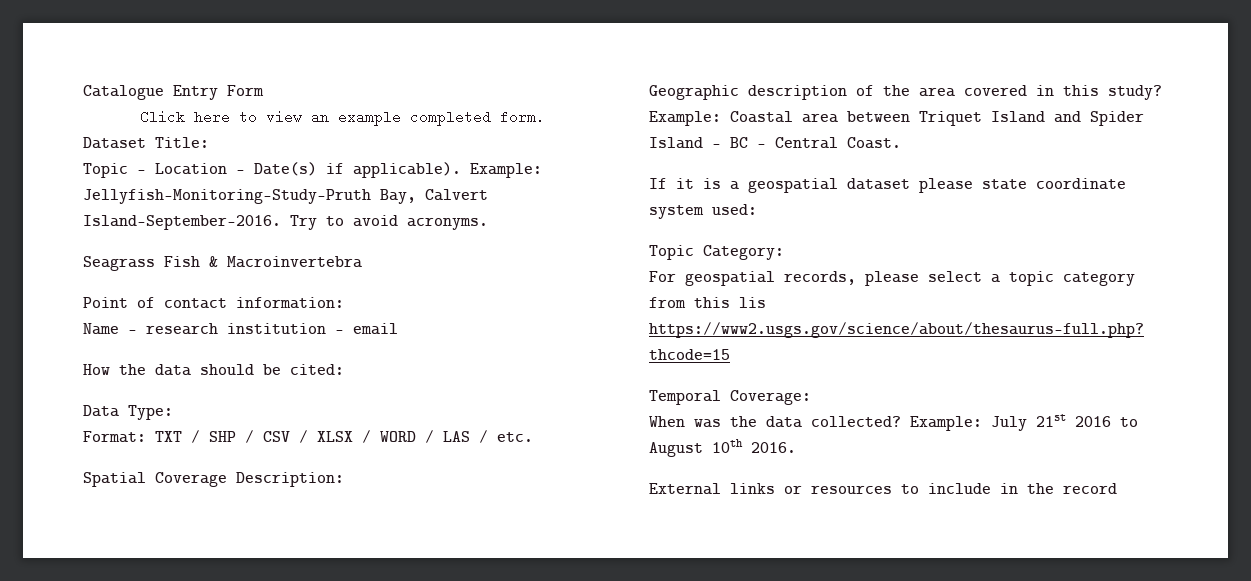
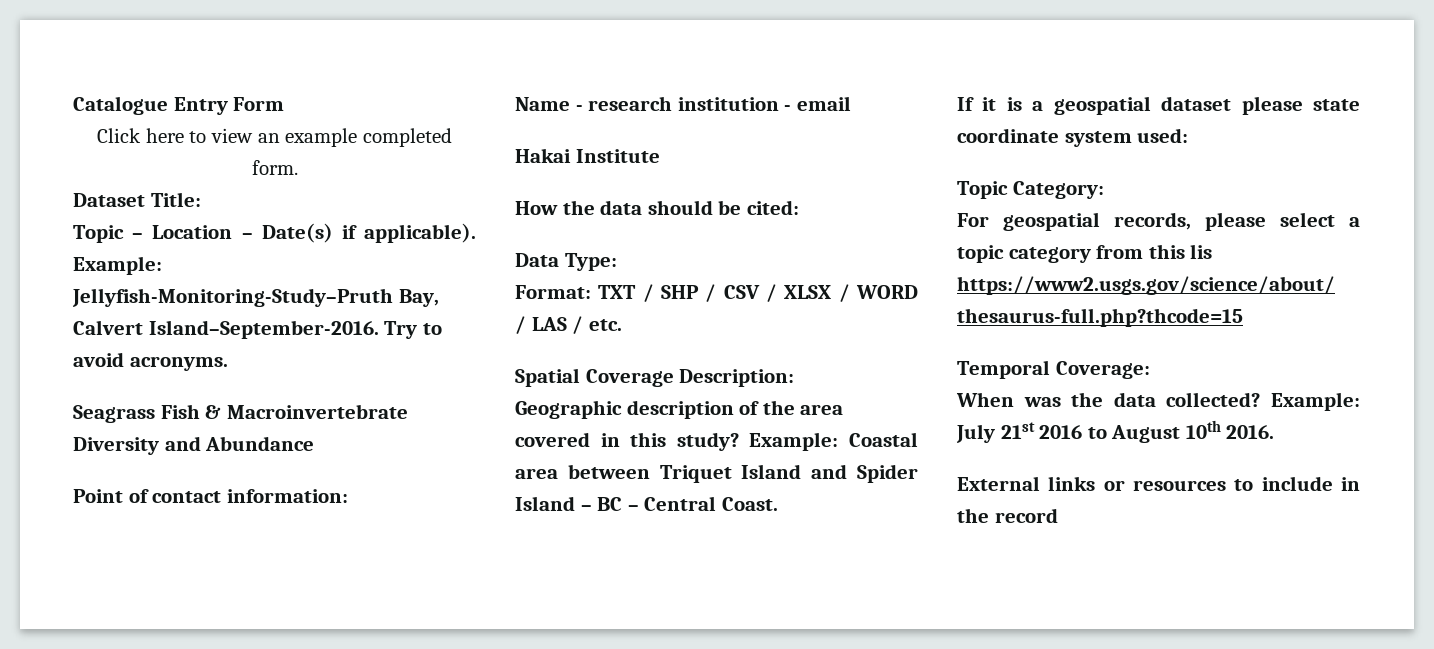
[227,256,362,268] Macroinvertebra -> [226,404,408,419] [73,436,315,455] Macroinvertebrate Diversity and Abundance
(398, 329) none -> [515,148,660,163] // Hakai Institute

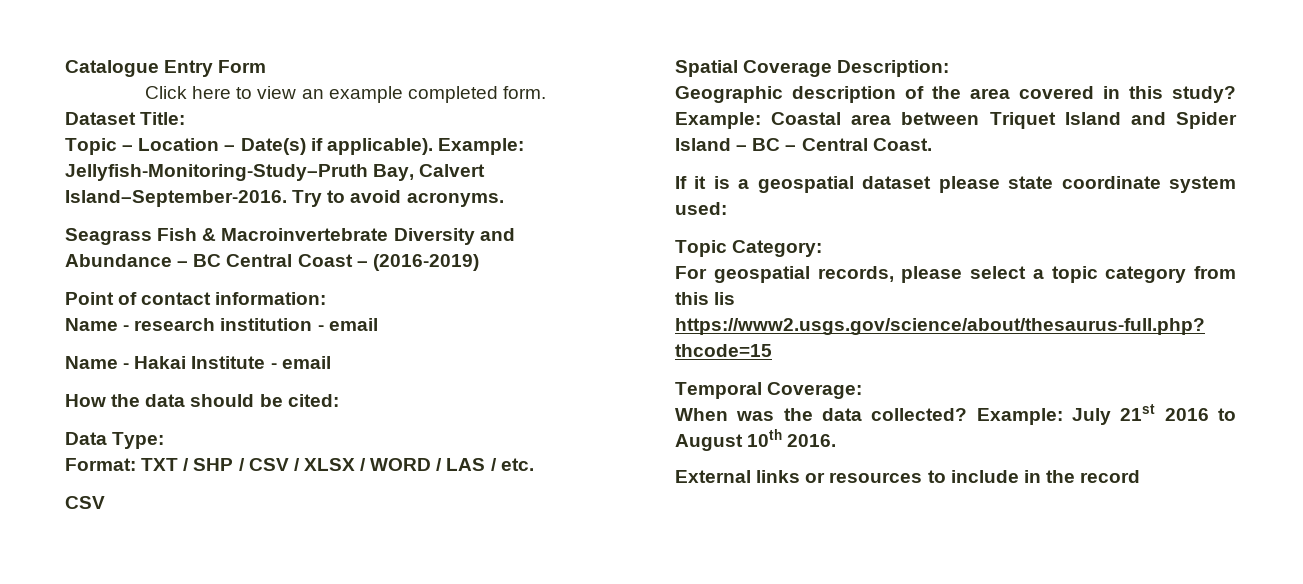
(315, 443) none -> [177,254,479,271] – BC Central Coast – (2016-2019)
(851, 103) none -> [65,356,130,369] Name -
(660, 156) none -> [270,356,331,369] - email
(622, 325) none -> [65,496,105,509] // CSV

